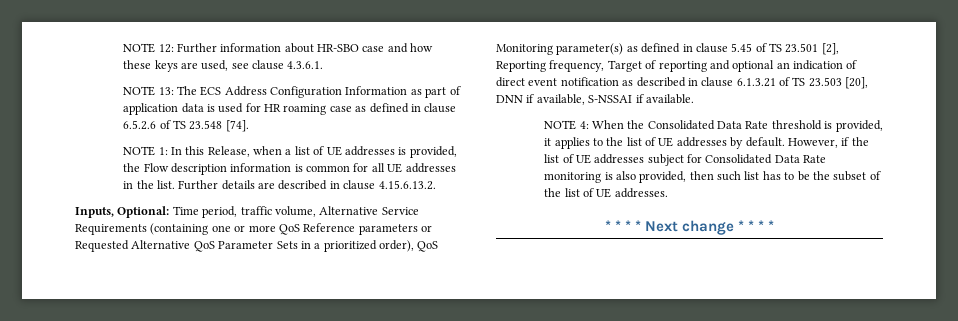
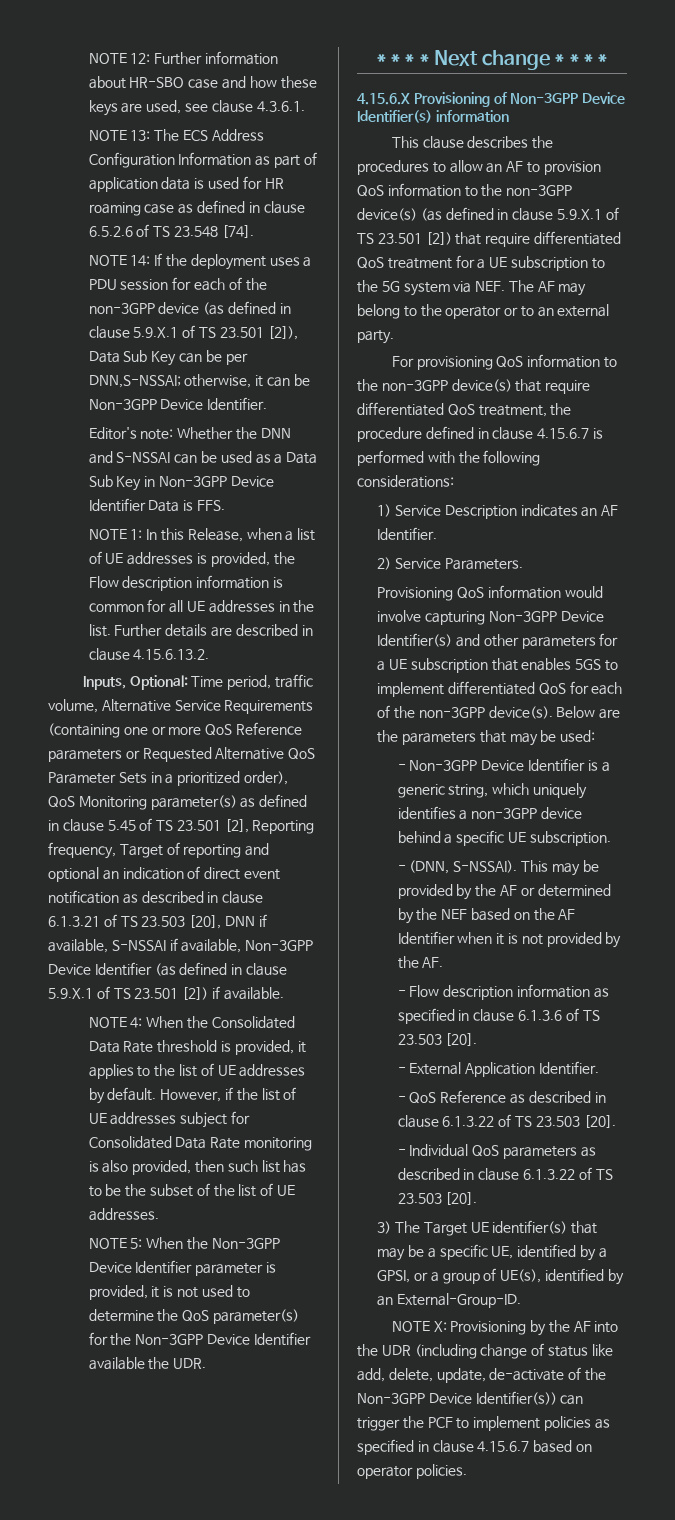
(249, 126) none -> [88,253,312,270] [88,277,267,291] [88,301,291,315] [88,325,298,340] [88,350,248,366] [88,374,310,388] [88,397,268,411] [88,427,291,440] [88,451,318,464] [88,475,274,491] [88,498,226,512] // NOTE 14: If the deployment uses a PDU session for each of the non-3GPP device (as defined in clause 5.9.X.1 of TS 23.501 [2]), Data Sub Key can be per DNN,S-NSSAI; otherwise, it can be Non-3GPP Device Identifier. // Editor's note: Whether the DNN and S-NSSAI can be used as a Data Sub Key in Non-3GPP Device Identifier Data is FFS.
(644, 98) none -> [181,939,314,953] [48,962,287,976] [48,986,220,1000] available, Non-3GPP Device Identifier (as defined in clause 5.9.X.1 of TS 23.501 [2]) if
(668, 193) none -> [88,1237,280,1250] [88,1260,277,1276] [88,1285,250,1300] [88,1309,300,1324] [88,1332,311,1346] [88,1357,207,1370] // NOTE 5: When the Non-3GPP Device Identifier parameter is provided, it is not used to determine the QoS parameter(s) for the Non-3GPP Device Identifier available the UDR.
(775, 225) none -> [357,92,626,107] [357,110,509,123] [391,136,554,149] [357,160,601,175] [357,183,573,197] [357,207,619,221] [357,231,621,247] [357,255,605,271] [357,280,587,296] [357,304,610,319] [357,330,394,344] [391,354,617,370] [357,379,591,394] [357,402,572,417] [357,426,603,442] [357,450,541,466] [357,475,454,488] [377,504,619,519] [377,527,438,541] [377,557,523,570] [377,585,603,601] [377,610,604,625] [377,633,619,649] [377,658,619,673] [377,681,623,697] [377,705,621,719] [377,730,596,746] [397,758,610,772] [397,783,588,799] [397,806,583,820] [397,830,611,846] [397,860,599,876] [397,884,611,900] [397,908,576,924] [397,931,622,948] [397,956,444,969] [397,984,609,1000] [397,1008,600,1024] [397,1033,478,1046] [397,1061,600,1077] [397,1090,606,1104] [397,1114,616,1128] [397,1144,596,1159] [397,1167,613,1181] [397,1192,478,1205] [377,1220,598,1236] [377,1244,607,1261] [377,1268,624,1285] [377,1293,522,1308] [391,1320,619,1336] [357,1343,613,1359] [357,1367,606,1383] [357,1391,584,1405] [357,1416,610,1431] [357,1439,592,1455] [357,1464,467,1479] // 4.15.6.X Provisioning of Non-3GPP Device Identifier(s) information // This clause describes the procedures to allow an AF to provision QoS information to the non-3GPP device(s) (as defined in clause 5.9.X.1 of TS 23.501 [2]) that require differentiated QoS treatment for a UE subscription to the 5G system via NEF. The AF may belong to the operator or to an external party. // For provisioning QoS information to the non-3GPP device(s) that require differentiated QoS treatment, the procedure defined in clause 4.15.6.7 is performed with the following considerations: // 1) Service Description indicates an AF Identifier. // 2) Service Parameters. // Provisioning QoS information would involve capturing Non-3GPP Device Identifier(s) and other parameters for a UE subscription that enables 5GS to implement differentiated QoS for each of the non-3GPP device(s). Below are the parameters that may be used: // - Non-3GPP Device Identifier is a generic string, which uniquely identifies a non-3GPP device behind a specific UE subscription. // - (DNN, S-NSSAI). This may be provided by the AF or determined by the NEF based on the AF Identifier when it is not provided by the AF. // - Flow description information as specified in clause 6.1.3.6 of TS 23.503 [20]. // - External Application Identifier. // - QoS Reference as described in clause 6.1.3.22 of TS 23.503 [20]. // - Individual QoS parameters as described in clause 6.1.3.22 of TS 23.503 [20]. // 3) The Target UE identifier(s) that may be a specific UE, identified by a GPSI, or a group of UE(s), identified by an External-Group-ID. // NOTE X: Provisioning by the AF into the UDR (including change of status like add, delete, update, de-activate of the Non-3GPP Device Identifier(s)) can trigger the PCF to implement policies as specified in clause 4.15.6.7 based on operator policies.

